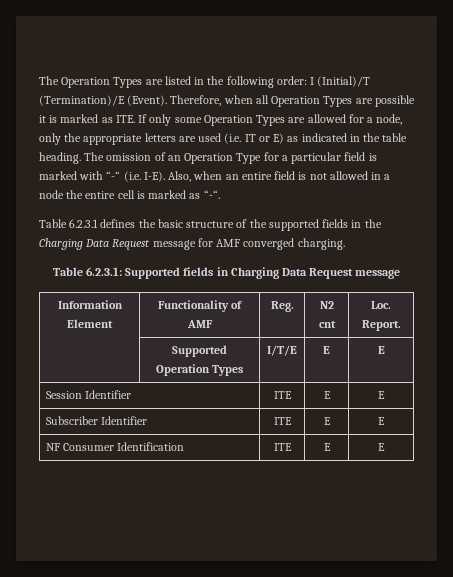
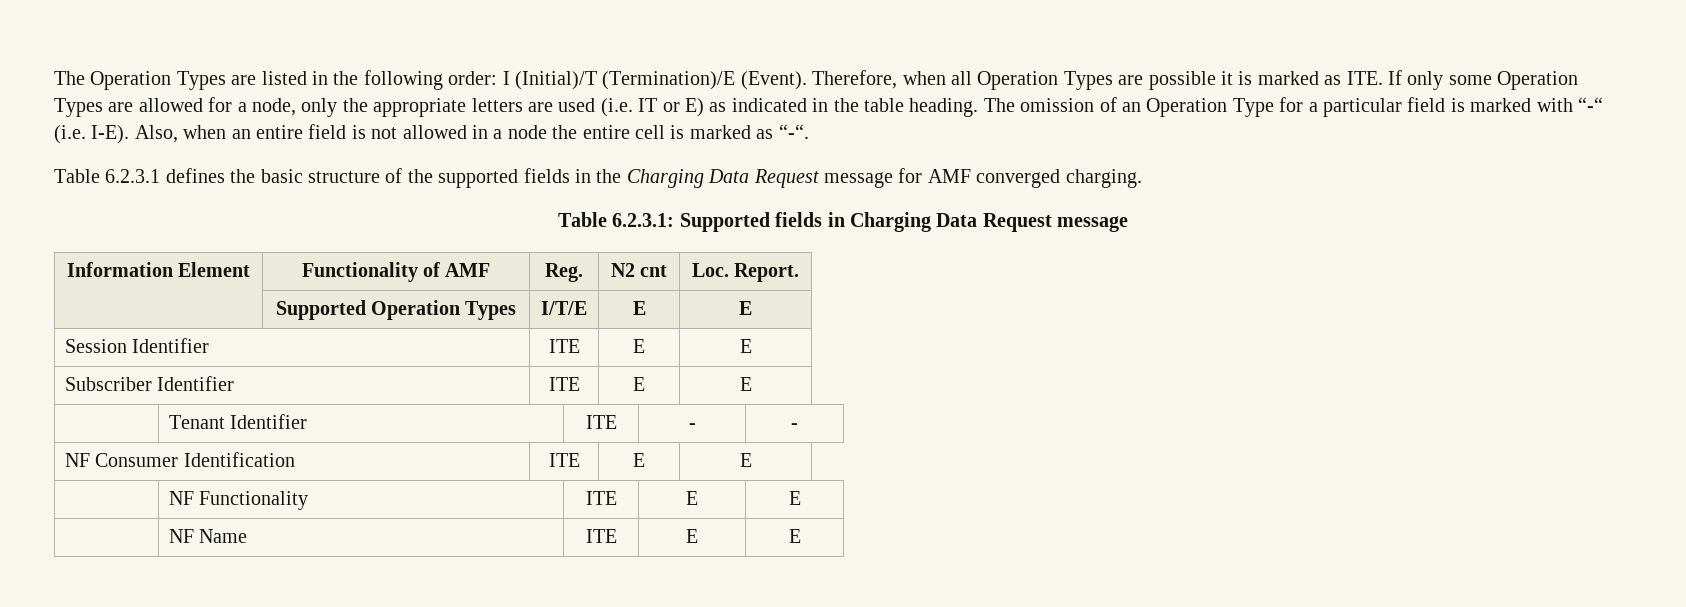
(385, 421) none -> [169,414,308,429] [585,415,617,429] [688,423,696,429] [791,423,798,429] // | Tenant Identifier | ITE | - | -
(385, 447) none -> [169,491,309,510] [585,491,617,505] [686,491,698,505] [788,491,801,505] [169,529,248,543] [585,529,617,543] [686,529,698,543] [788,529,801,543] // | NF Functionality | ITE | E | E // | NF Name | ITE | E | E

